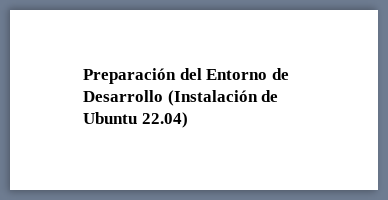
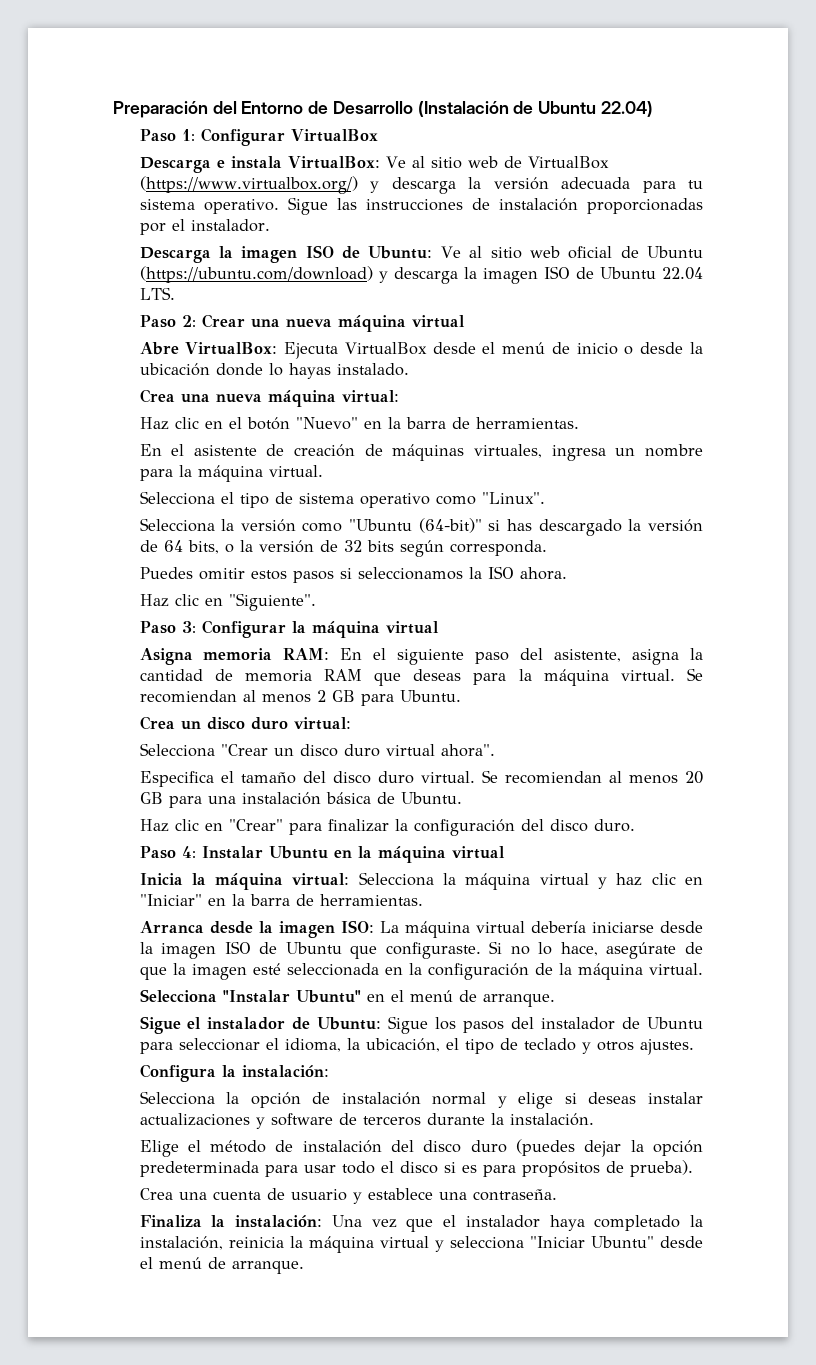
(188, 120) none -> [139,128,378,146] [139,156,610,173] [139,176,703,194] [139,197,703,215] [139,219,270,235] [139,245,703,263] [139,266,703,284] [139,287,175,300] [139,314,465,332] [139,342,703,359] [139,363,409,379] [139,389,399,407] [139,417,579,430] [139,444,703,461] [139,465,323,482] [139,491,545,508] [139,518,703,536] [139,540,547,557] [139,566,567,583] [139,593,316,611] [139,620,439,638] [139,648,703,665] [139,668,703,686] [139,690,461,706] [139,716,351,730] [139,743,495,757] [139,770,703,787] [139,792,462,808] [139,819,635,836] [139,846,505,863] [139,872,703,890] [139,894,423,906] [139,920,703,938] [139,941,703,959] [139,963,703,980] [139,989,555,1007] [139,1016,703,1034] [139,1038,694,1055] [139,1064,329,1082] [139,1091,703,1109] [139,1113,594,1129] [139,1139,703,1157] [139,1160,693,1177] [139,1188,557,1204] [139,1215,704,1232] [139,1236,703,1253] [139,1257,304,1274] // Paso 1: Configurar VirtualBox // Descarga e instala VirtualBox: Ve al sitio web de VirtualBox (https://www.virtualbox.org/) y descarga la versión adecuada para tu sistema operativo. Sigue las instrucciones de instalación proporcionadas por el instalador. // Descarga la imagen ISO de Ubuntu: Ve al sitio web oficial de Ubuntu (https://ubuntu.com/download) y descarga la imagen ISO de Ubuntu 22.04 LTS. // Paso 2: Crear una nueva máquina virtual // Abre VirtualBox: Ejecuta VirtualBox desde el menú de inicio o desde la ubicación donde lo hayas instalado. // Crea una nueva máquina virtual: // Haz clic en el botón "Nuevo" en la barra de herramientas. // En el asistente de creación de máquinas virtuales, ingresa un nombre para la máquina virtual. // Selecciona el tipo de sistema operativo como "Linux". // Selecciona la versión como "Ubuntu (64-bit)" si has descargado la versión de 64 bits, o la versión de 32 bits según corresponda. // Puedes omitir estos pasos si seleccionamos la ISO ahora. // Haz clic en "Siguiente". // Paso 3: Configurar la máquina virtual // Asigna memoria RAM: En el siguiente paso del asistente, asigna la cantidad de memoria RAM que deseas para la máquina virtual. Se recomiendan al menos 2 GB para Ubuntu. // Crea un disco duro virtual: // Selecciona "Crear un disco duro virtual ahora". // Especifica el tamaño del disco duro virtual. Se recomiendan al menos 20 GB para una instalación básica de Ubuntu. // Haz clic en "Crear" para finalizar la configuración del disco duro. // Paso 4: Instalar Ubuntu en la máquina virtual // Inicia la máquina virtual: Selecciona la máquina virtual y haz clic en "Iniciar" en la barra de herramientas. // Arranca desde la imagen ISO: La máquina virtual debería iniciarse desde la imagen ISO de Ubuntu que configuraste. Si no lo hace, asegúrate de que la imagen esté seleccionada en la configuración de la máquina virtual. // Selecciona "Instalar Ubuntu" en el menú de arranque. // Sigue el instalador de Ubuntu: Sigue los pasos del instalador de Ubuntu para seleccionar el idioma, la ubicación, el tipo de teclado y otros ajustes. // Configura la instalación: // Selecciona la opción de instalación normal y elige si deseas instalar actualizaciones y software de terceros durante la instalación. // Elige el método de instalación del disco duro (puedes dejar la opción predeterminada para usar todo el disco si es para propósitos de prueba). // Crea una cuenta de usuario y establece una contraseña. // Finaliza la instalación: Una vez que el instalador haya completado la instalación, reinicia la máquina virtual y selecciona "Iniciar Ubuntu" desde el menú de arranque.

